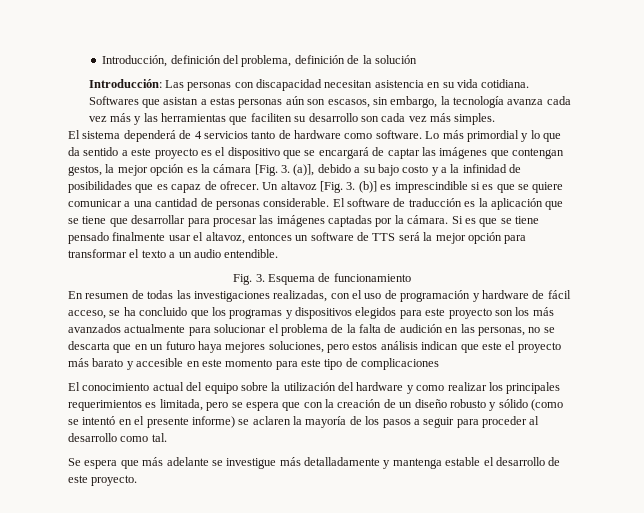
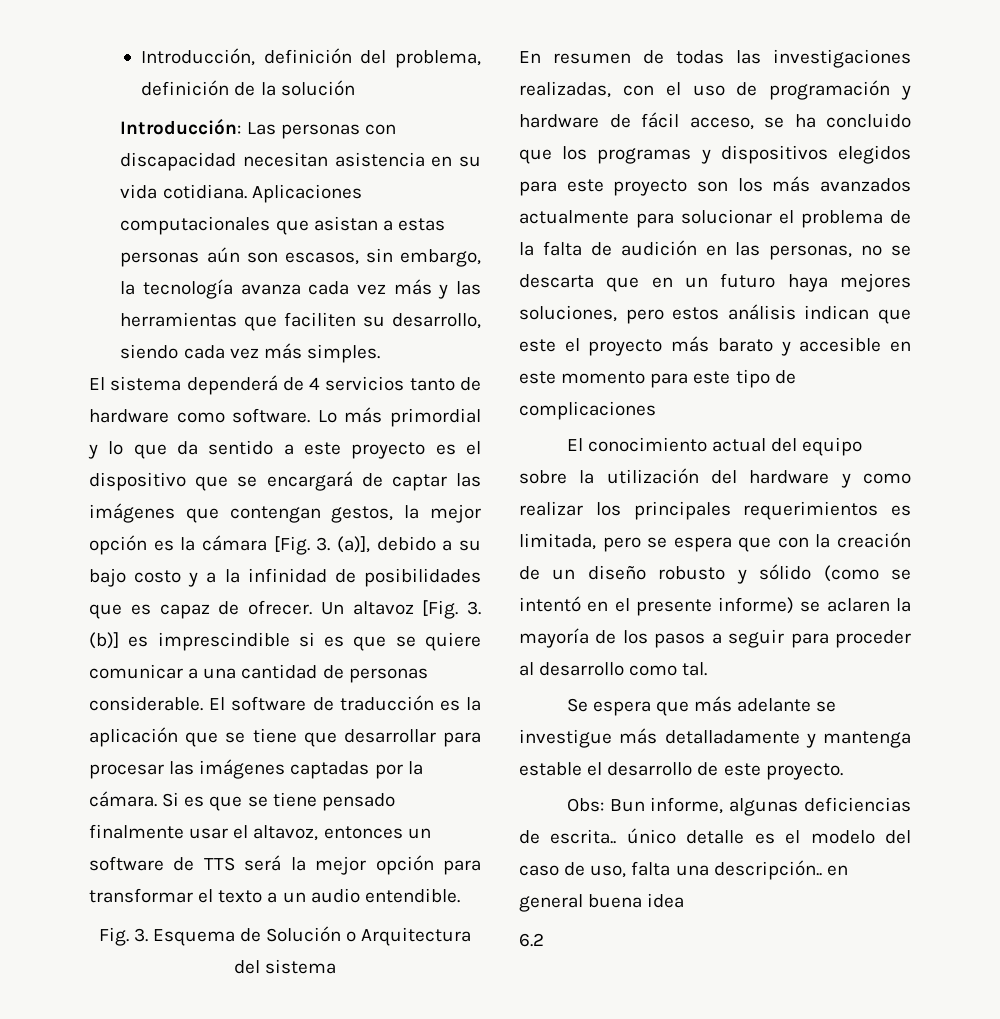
[88,96,139,105] Softwares -> [251,184,362,203] [120,216,271,235] Aplicaciones computacionales
[308,113,379,122] desarrollo son -> [392,313,481,329] [120,344,179,359] desarrollo, siendo
[333,273,411,282] funcionamiento -> [266,926,472,946] [233,959,337,974] Solución o Arquitectura del sistema
(138, 480) none -> [566,797,911,816] [519,828,911,844] [519,860,848,880] [519,893,685,912] [519,933,544,947] // Obs: Bun informe, algunas deficiencias de escrita.. único detalle es el modelo del caso de uso, falta una descripción.. en general buena idea // 6.2

